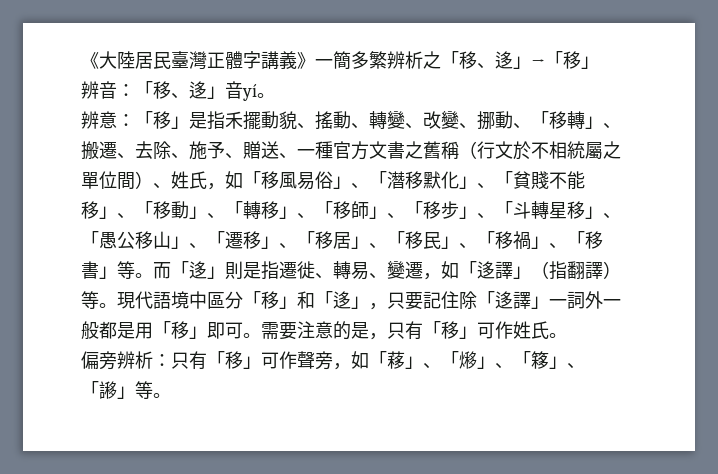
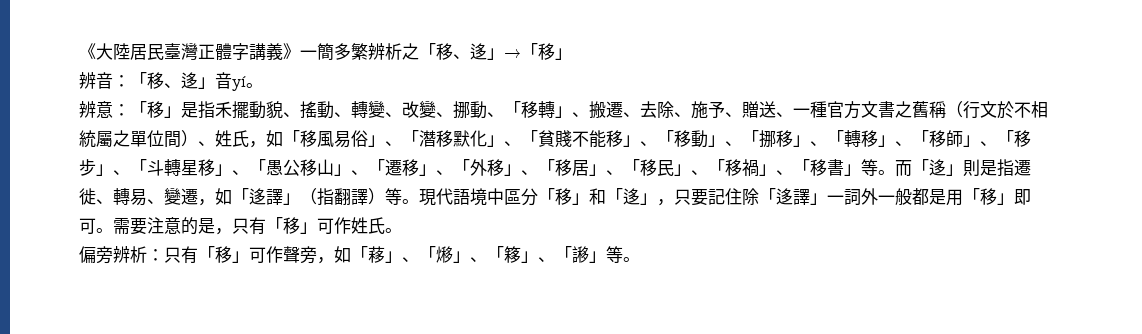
(243, 209) none -> [759,130,844,148] 挪移」、「
(315, 239) none -> [470,159,555,176] 外移」、「

